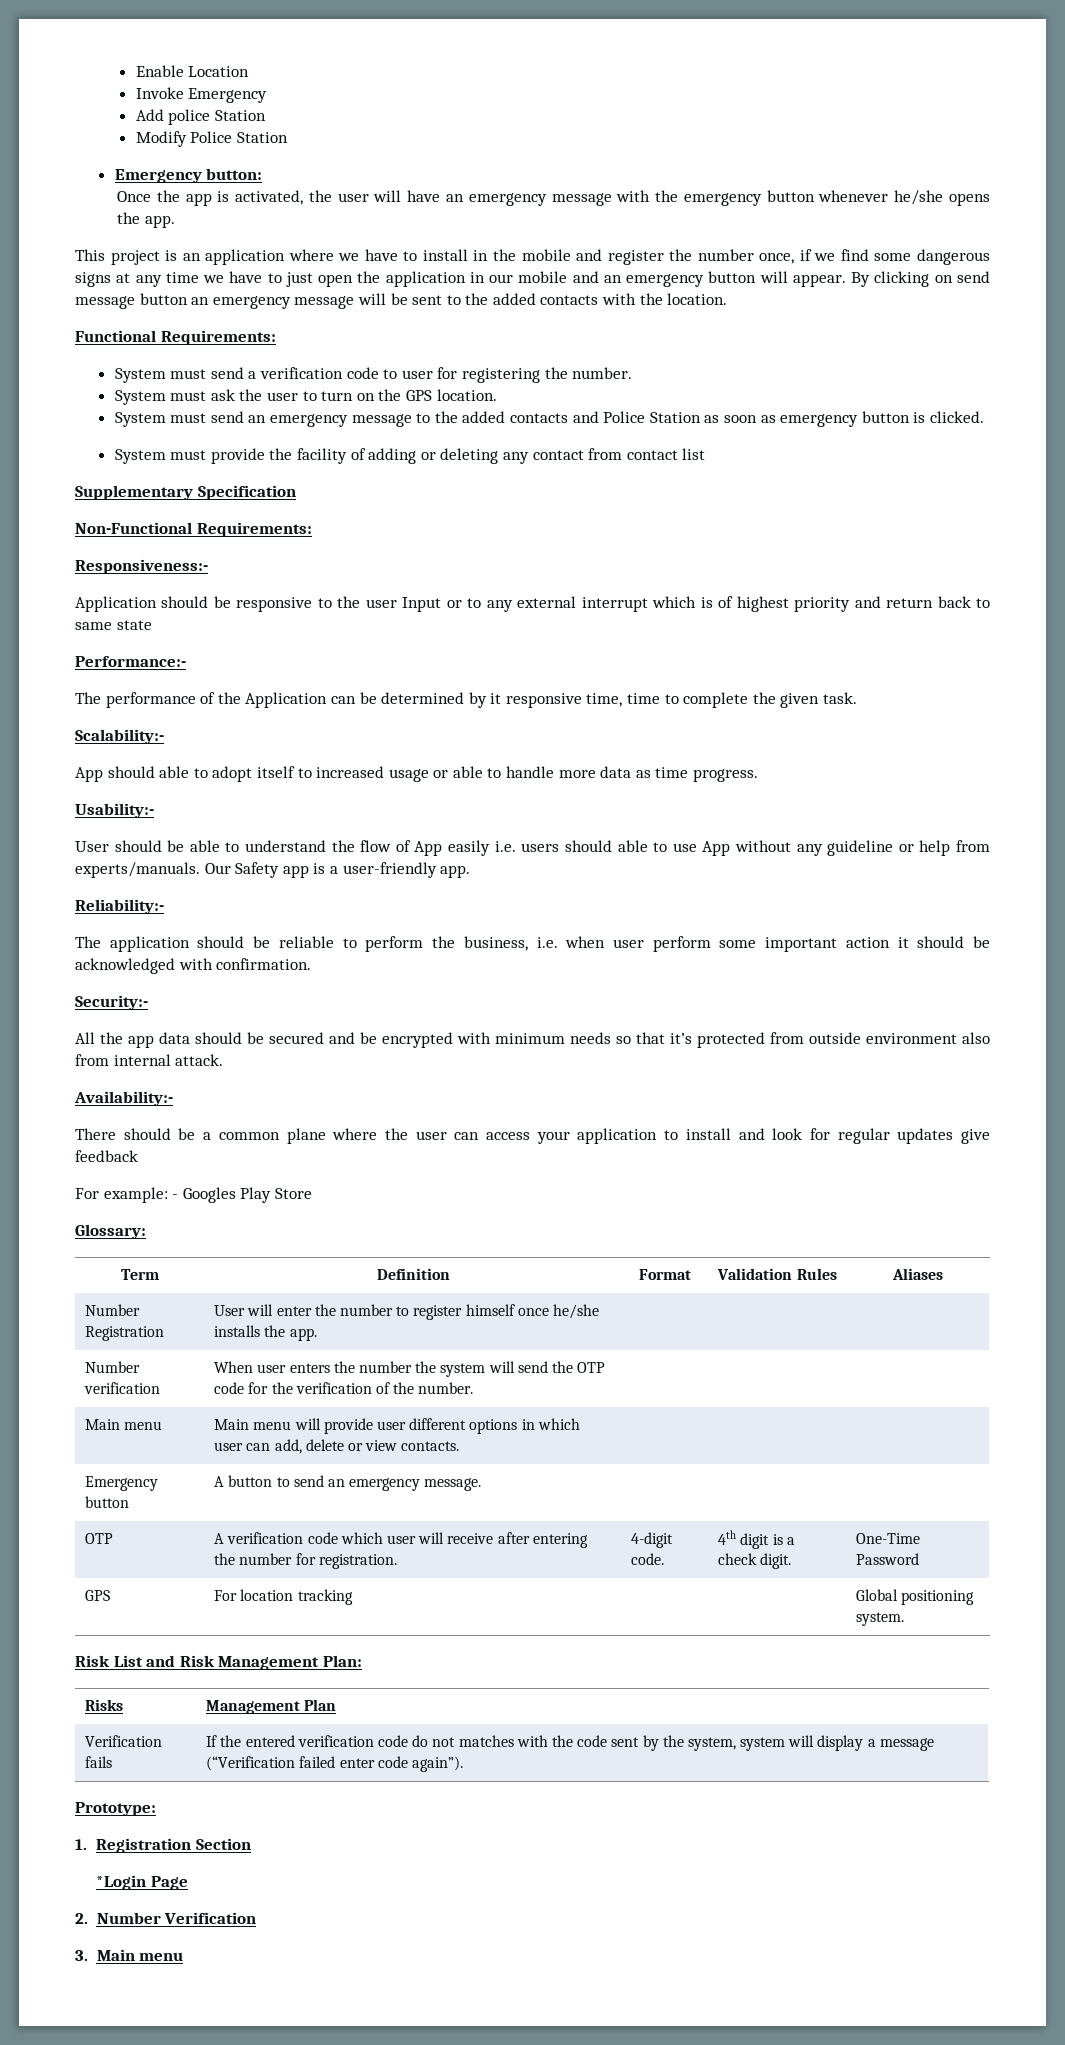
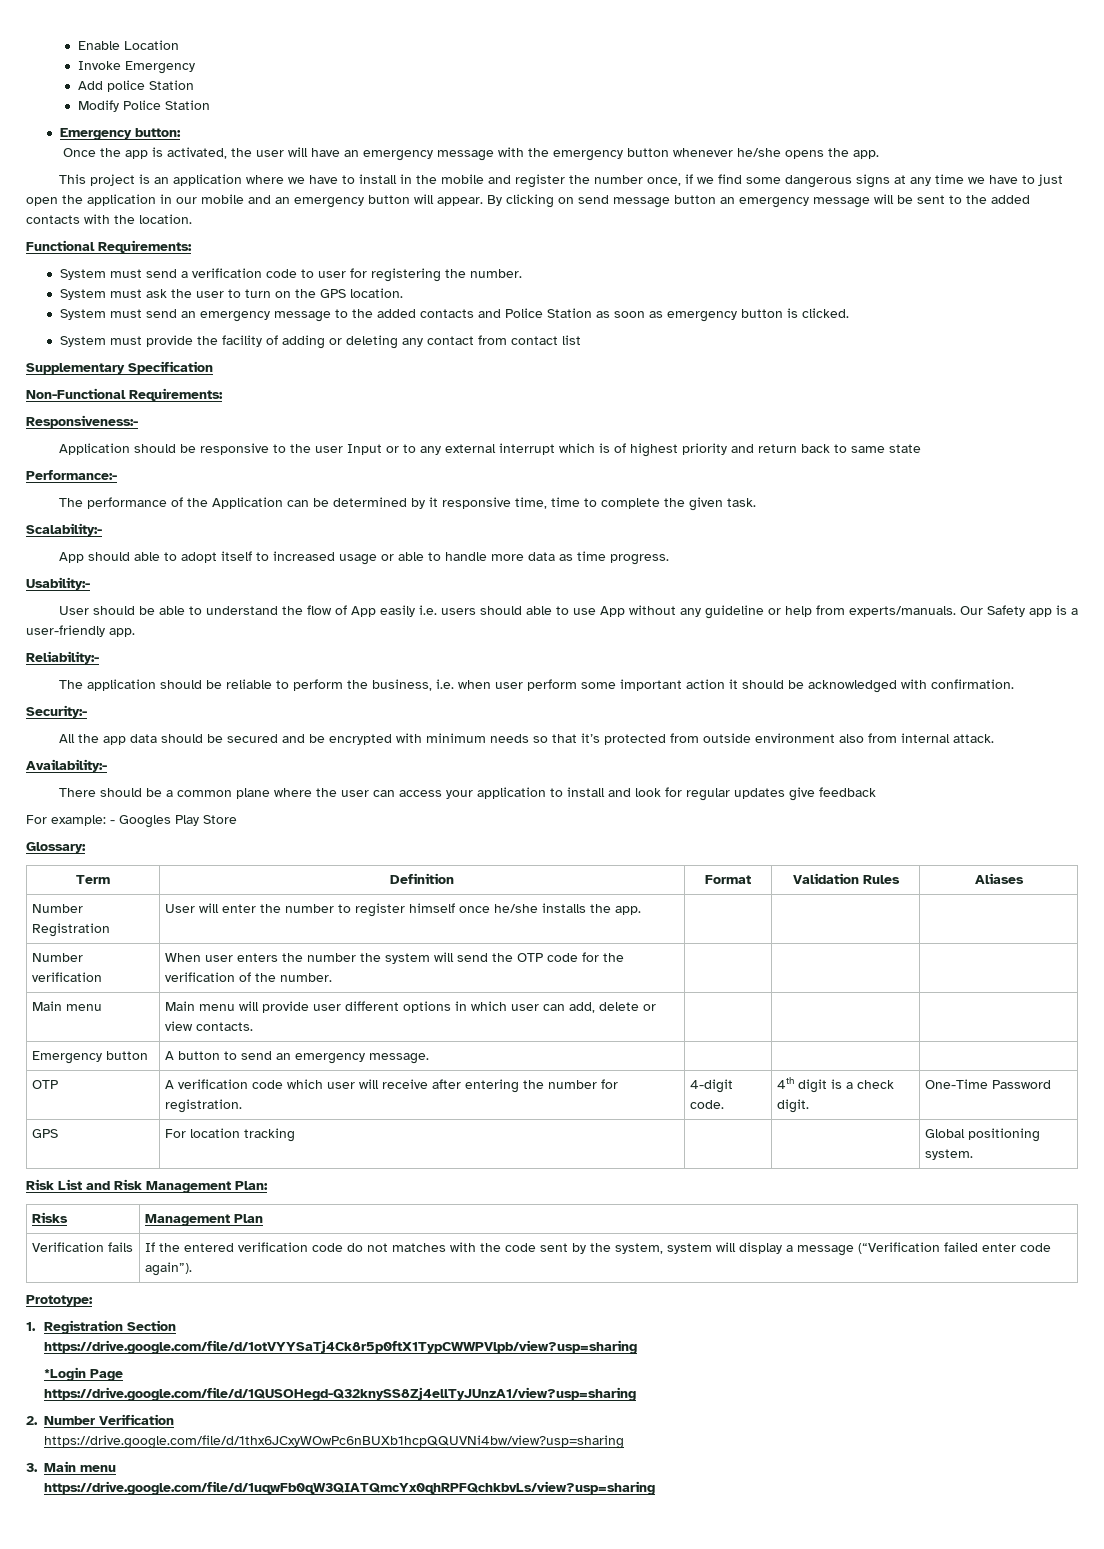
(251, 1844) none -> [44,1340,638,1354] // https://drive.google.com/file/d/1otVYYSaTj4Ck8r5p0ftX1TypCWWPVlpb/view?usp=sharing
(188, 1883) none -> [44,1387,637,1401] // https://drive.google.com/file/d/1QUSOHegd-Q32knySS8Zj4ellTyJUnzA1/view?usp=sharing
(257, 1918) none -> [44,1435,625,1449] // https://drive.google.com/file/d/1thx6JCxyWOwPc6nBUXb1hcpQQUVNi4bw/view?usp=sharing
(184, 1956) none -> [44,1481,656,1495] // https://drive.google.com/file/d/1uqwFb0qW3QIATQmcYx0qhRPFQchkbvLs/view?usp=sharing

